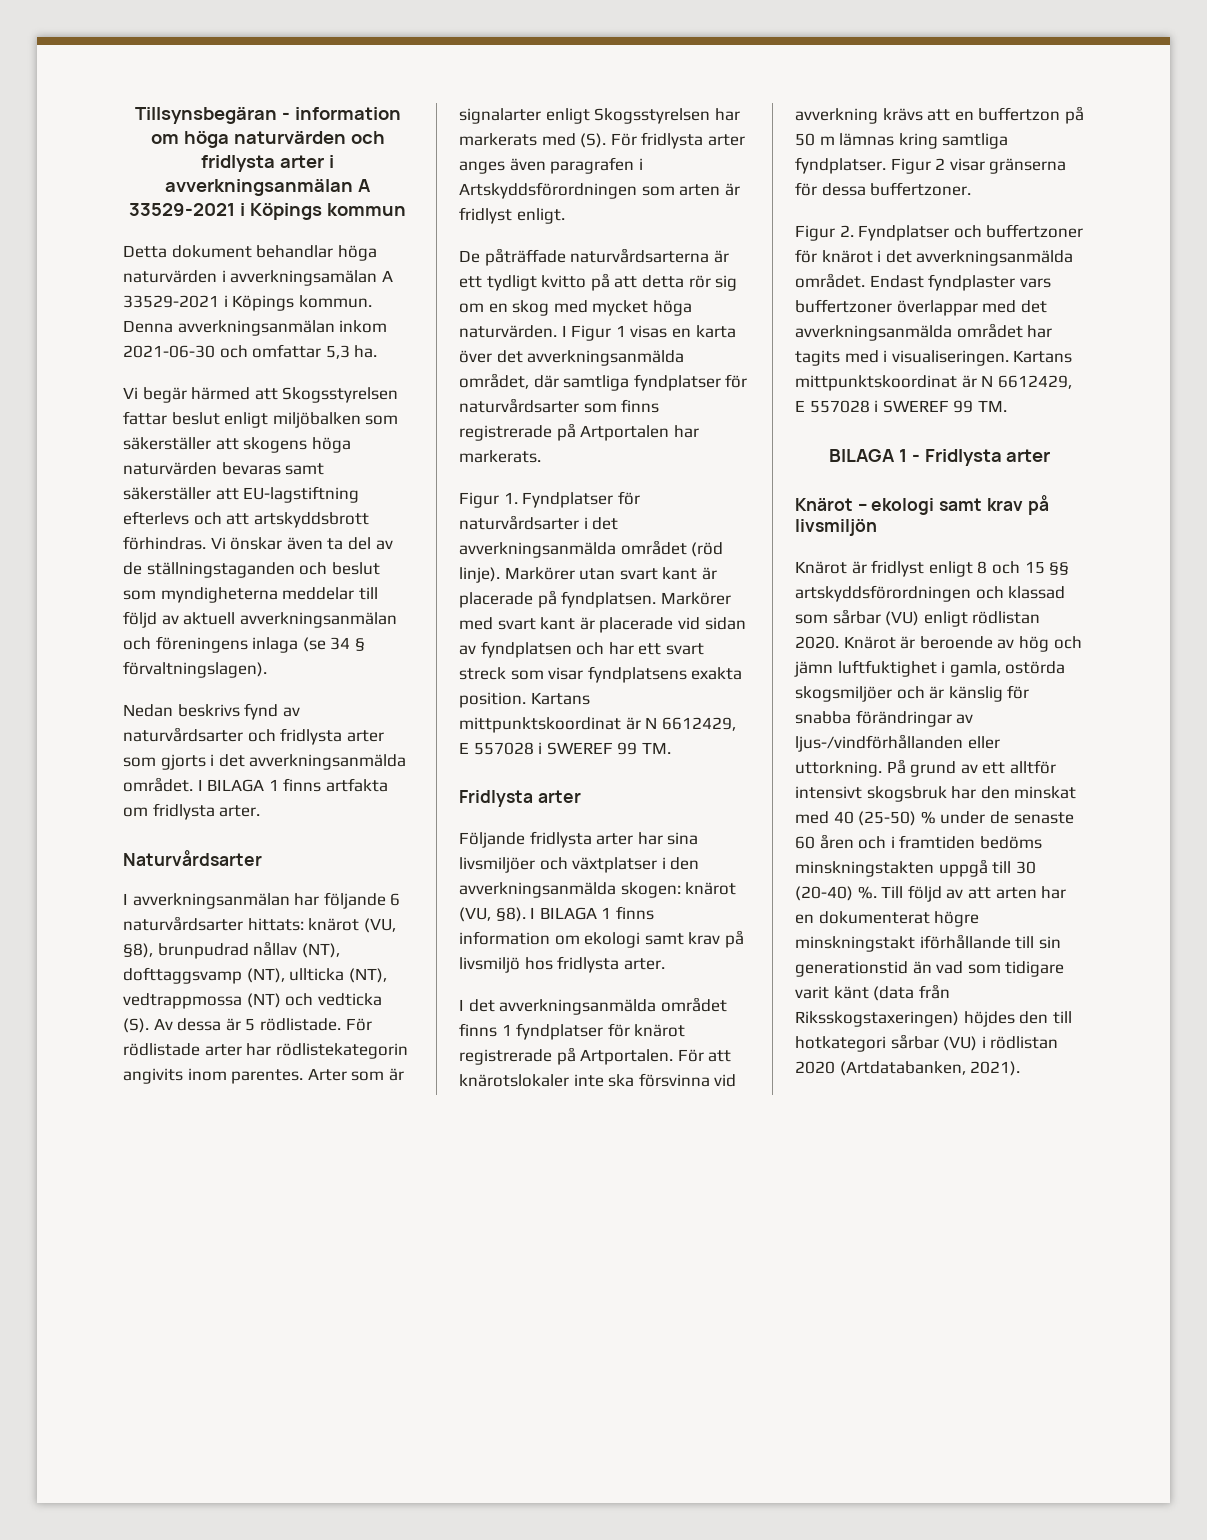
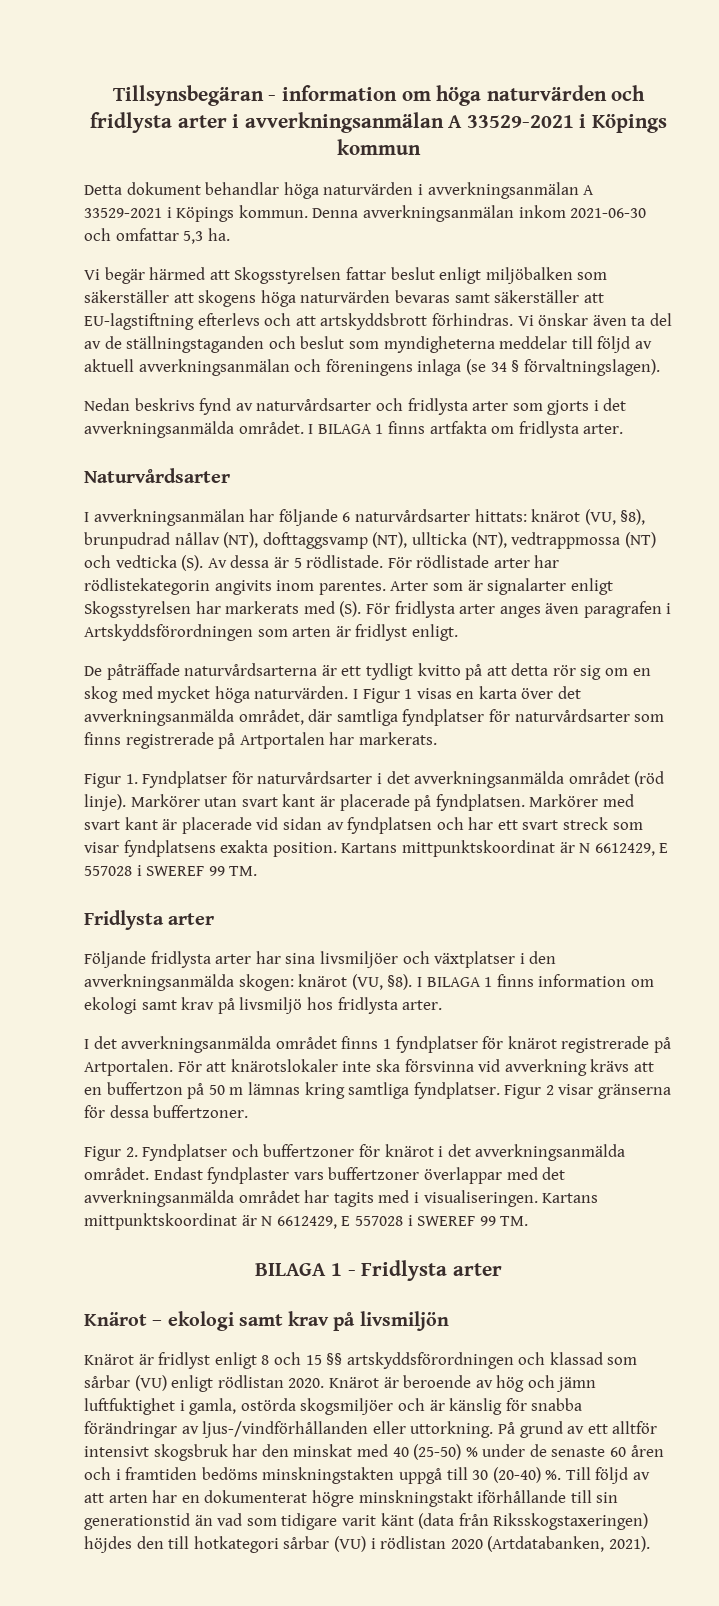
[230,270,378,286] avverkningsamälan -> [427,182,579,199] avverkningsanmälan

